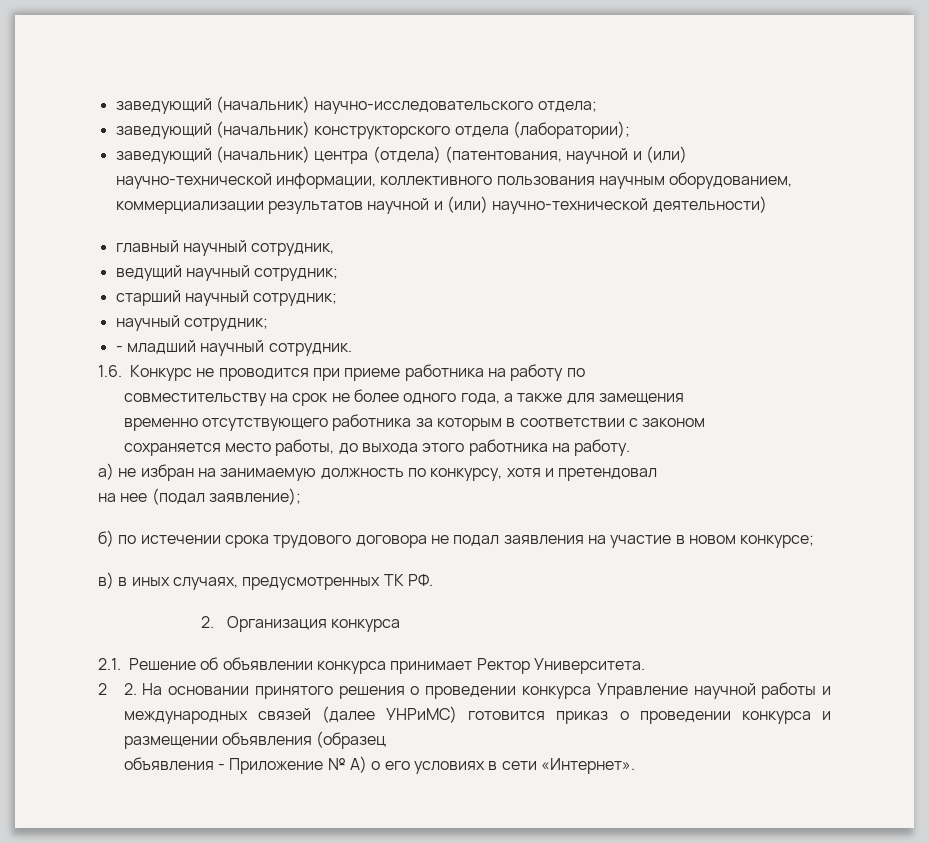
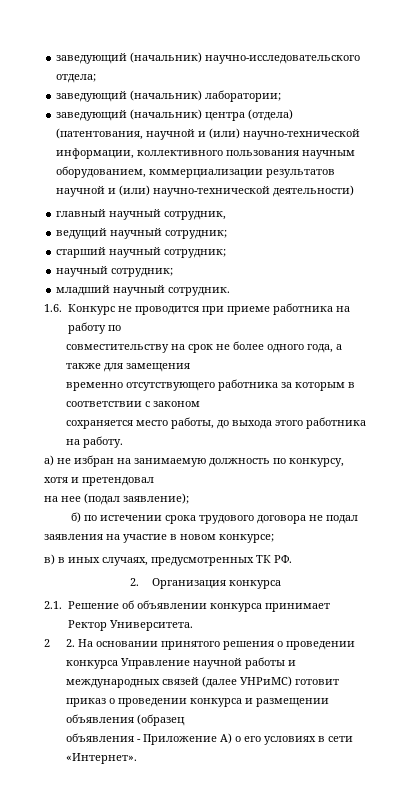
[314,121,630,139] конструкторского отдела (лаборатории); -> [205,90,282,102] лаборатории;
[115,346,123,352] - -> (174, 272) none
[468,711,546,720] готовится -> [294,679,339,685] готовит
[327,758,346,770] № -> (217, 739) none

